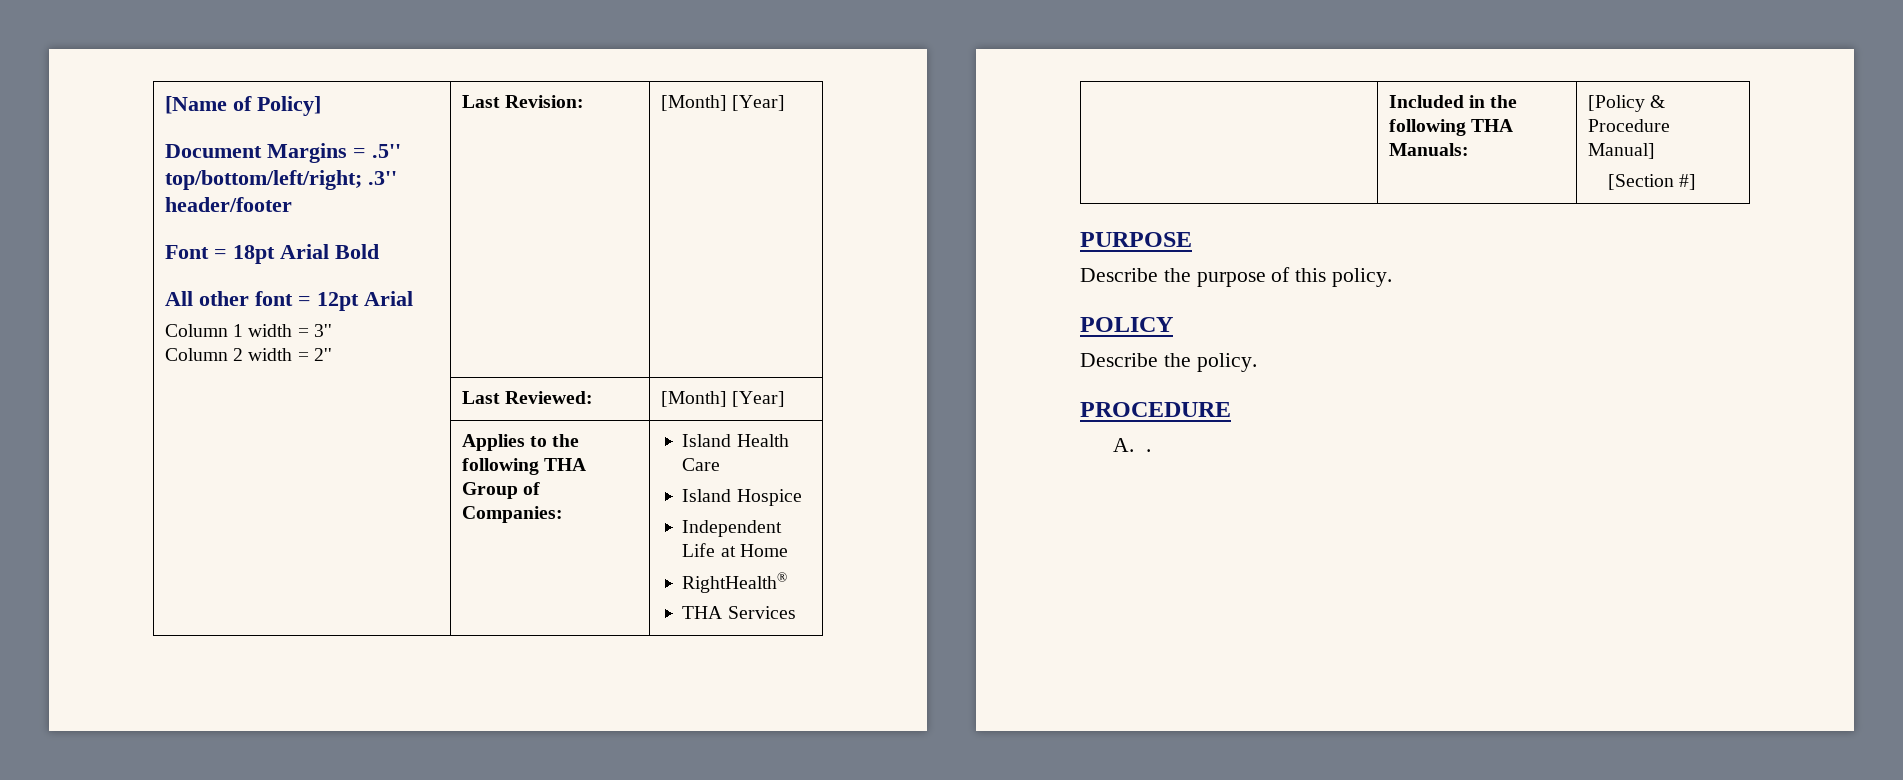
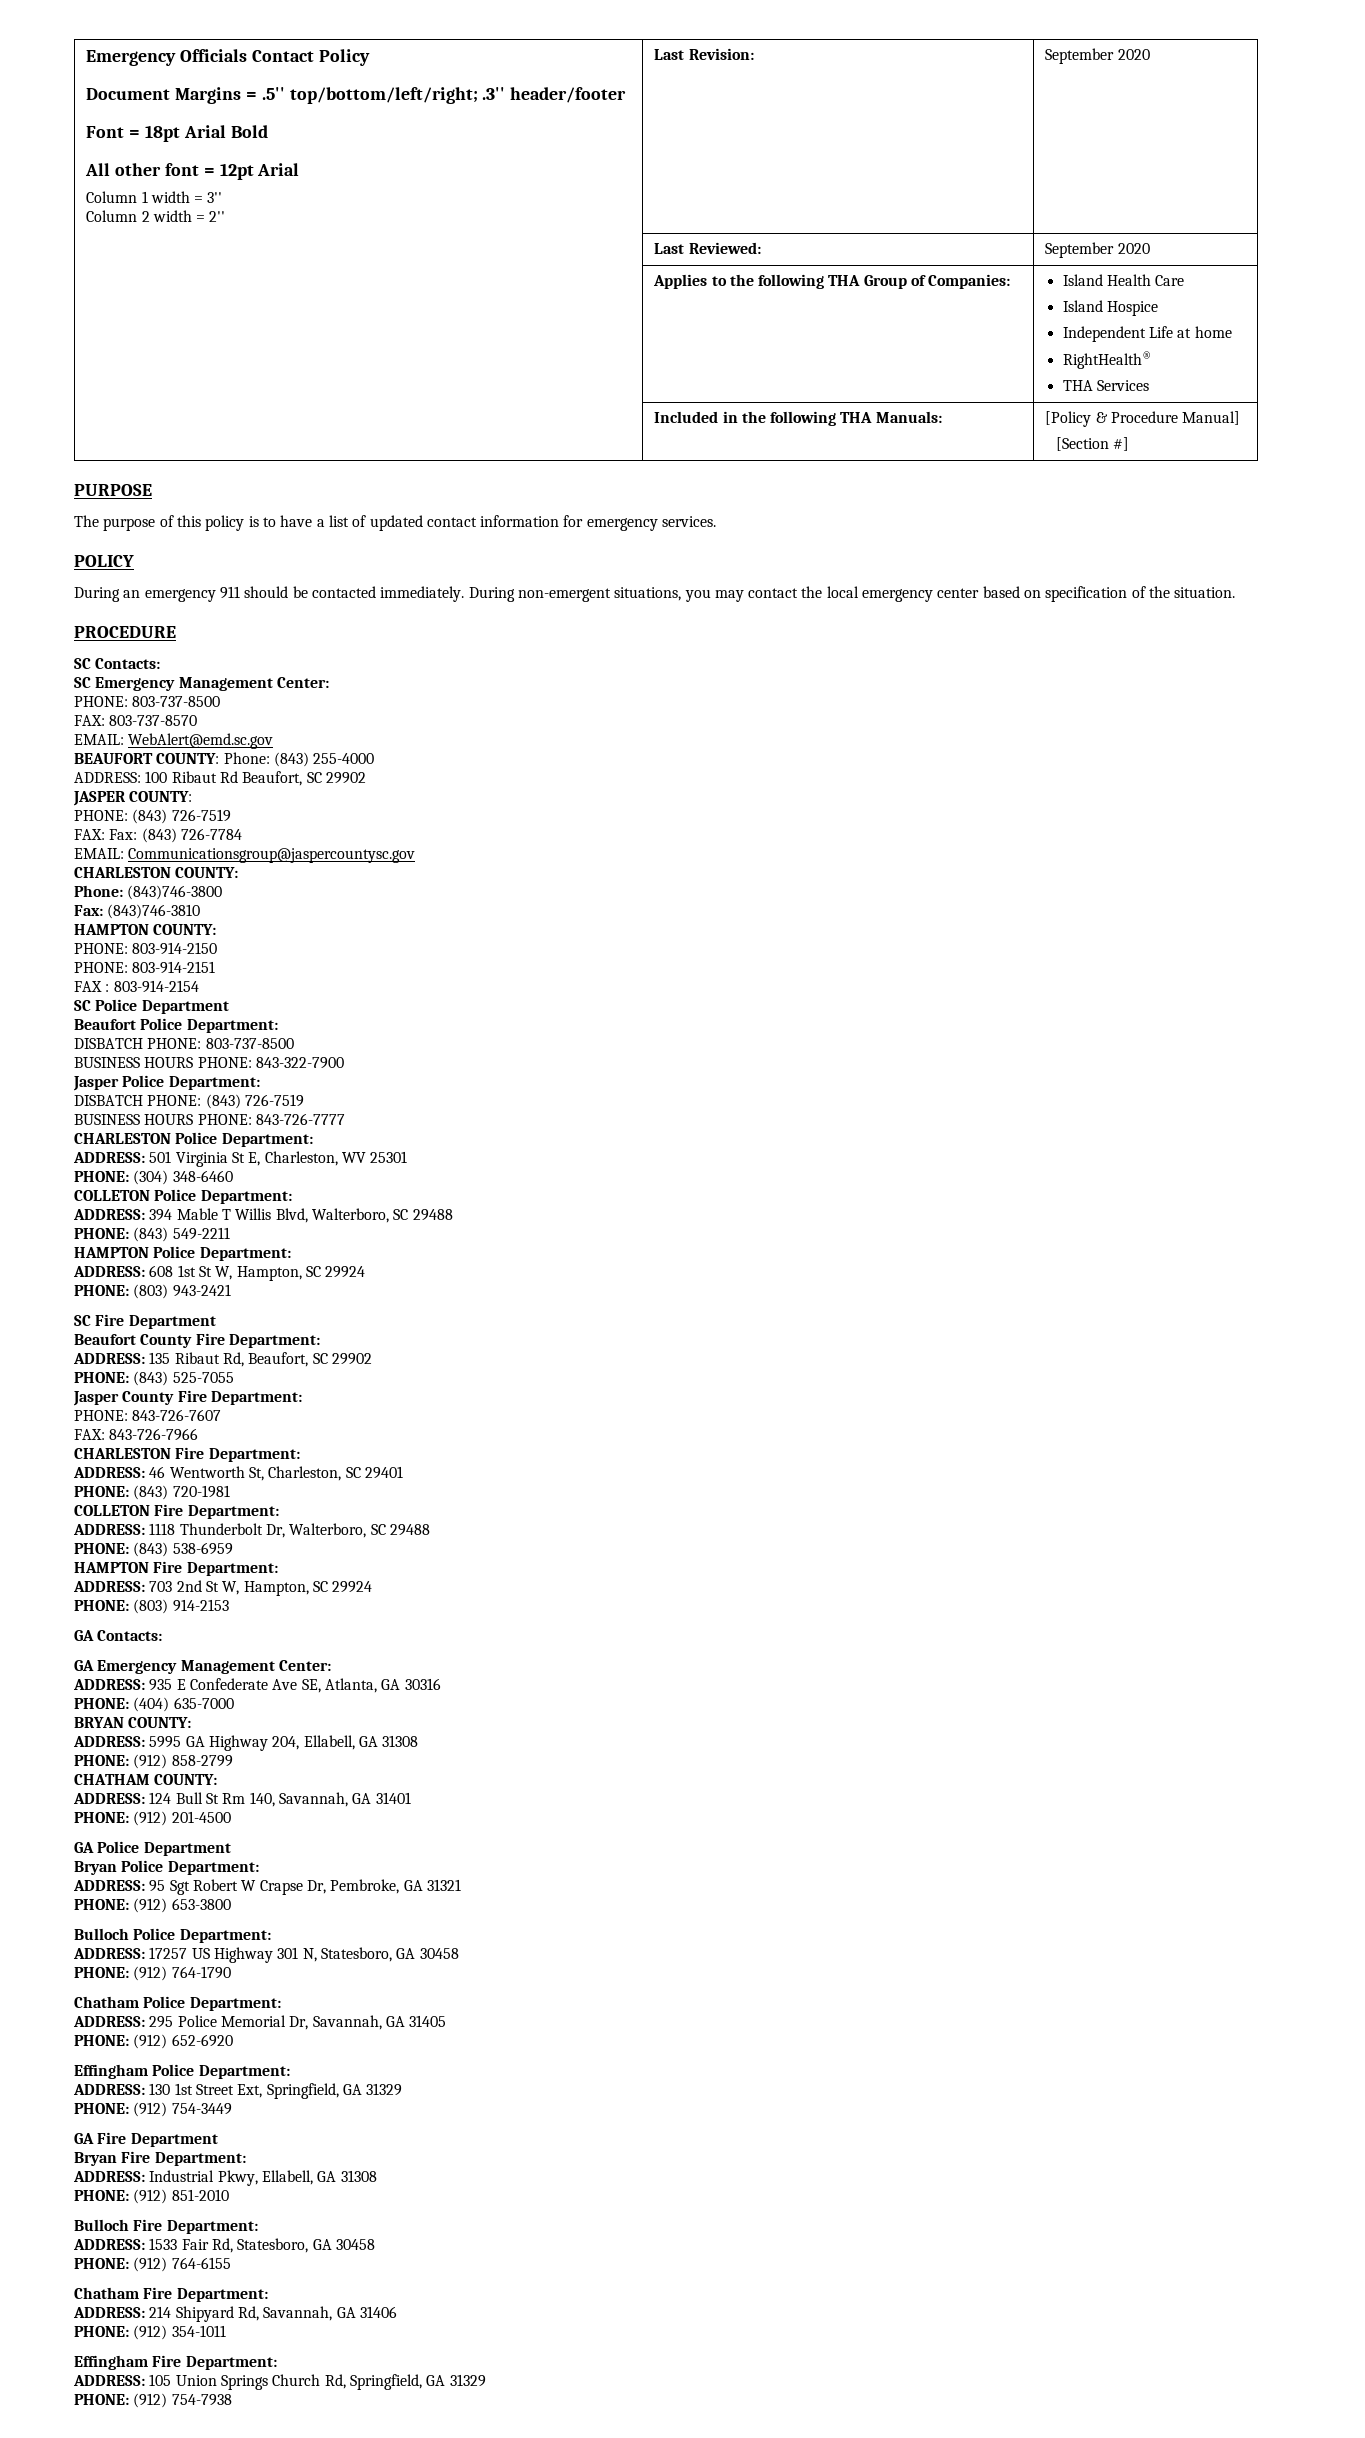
[164,96,321,116] [Name of Policy] -> [86,49,370,66] Emergency Officials Contact Policy
[660,95,786,111] [Month] [Year] -> [1045,48,1150,64] September 2020
[660,391,786,407] [Month] [Year] -> [1045,242,1150,258] September 2020
[739,544,788,557] Home -> [1194,326,1232,338] home
[1080,268,1191,282] Describe the -> [74,515,99,527] The
[1332,268,1393,287] [1080,317,1173,332] [1080,353,1257,372] [1080,402,1231,417] [1112,438,1151,452] policy. // POLICY // Describe the policy. // PROCEDURE // A. . -> [205,515,717,531] [74,555,134,567] [74,586,1236,602] [74,626,176,638] [74,658,161,669] [74,677,329,691] [74,696,221,707] [74,715,198,726] [74,733,274,749] [74,752,375,767] [74,771,366,786] [73,791,193,806] [74,809,231,824] [74,828,242,843] [74,848,416,863] [74,867,239,878] [74,885,223,900] [74,904,201,919] [74,924,217,935] [74,942,218,955] [74,961,216,974] [74,980,199,993] [74,999,229,1014] [74,1018,278,1033] [74,1038,294,1049] [74,1057,344,1069] [73,1075,260,1091] [74,1094,304,1109] [74,1113,345,1125] [74,1132,313,1147] [73,1151,408,1167] [74,1170,233,1185] [74,1189,292,1204] [73,1208,453,1223] [74,1227,230,1242] [74,1246,291,1261] [73,1265,366,1281] [74,1284,231,1299] [74,1314,216,1329] [74,1333,320,1348] [73,1352,372,1367] [74,1371,234,1386] [73,1390,302,1406] [74,1409,222,1421] [74,1428,199,1441] [74,1447,300,1462] [73,1466,403,1481] [74,1485,230,1500] [74,1504,279,1519] [73,1523,430,1538] [74,1542,233,1557] [74,1561,278,1576] [73,1580,373,1596] [74,1599,229,1614] [74,1630,163,1641] [74,1660,331,1674] [73,1678,441,1693] [74,1697,234,1712] [74,1717,192,1728] [73,1735,419,1751] [74,1754,233,1769] [74,1774,218,1785] [73,1792,411,1807] [74,1811,231,1826] [74,1841,231,1856] [74,1860,259,1875] [73,1879,461,1895] [74,1898,231,1913] [74,1928,271,1943] [73,1947,459,1963] [74,1966,231,1981] [74,1996,281,2011] [73,2015,447,2030] [74,2034,233,2049] [74,2064,290,2079] [73,2083,403,2099] [74,2102,232,2117] [74,2132,218,2147] [74,2151,246,2166] [73,2170,377,2186] [74,2189,229,2204] [74,2219,258,2234] [73,2238,375,2253] [74,2257,231,2272] [74,2287,268,2302] [73,2306,397,2322] [74,2325,226,2340] [74,2355,277,2370] [73,2374,486,2390] [74,2393,232,2408] policy is to have a list of updated contact information for emergency services. // POLICY // During an emergency 911 should be contacted immediately. During non-emergent situations, you may contact the local emergency center based on specification of the situation. // PROCEDURE // SC Contacts: // SC Emergency Management Center: // PHONE: 803-737-8500 // FAX: 803-737-8570 // EMAIL: WebAlert@emd.sc.gov // BEAUFORT COUNTY: Phone: (843) 255-4000 // ADDRESS: 100 Ribaut Rd Beaufort, SC 29902 // JASPER COUNTY: // PHONE: (843) 726-7519 // FAX: Fax: (843) 726-7784 // EMAIL: Communicationsgroup@jaspercountysc.gov // CHARLESTON COUNTY: // Phone: (843)746-3800 // Fax: (843)746-3810 // HAMPTON COUNTY: // PHONE: 803-914-2150 // PHONE: 803-914-2151 // FAX : 803-914-2154 // SC Police Department // Beaufort Police Department: // DISBATCH PHONE: 803-737-8500 // BUSINESS HOURS PHONE: 843-322-7900 // Jasper Police Department: // DISBATCH PHONE: (843) 726-7519 // BUSINESS HOURS PHONE: 843-726-7777 // CHARLESTON Police Department: // ADDRESS: 501 Virginia St E, Charleston, WV 25301 // PHONE: (304) 348-6460 // COLLETON Police Department: // ADDRESS: 394 Mable T Willis Blvd, Walterboro, SC 29488 // PHONE: (843) 549-2211 // HAMPTON Police Department: // ADDRESS: 608 1st St W, Hampton, SC 29924 // PHONE: (803) 943-2421 // SC Fire Department // Beaufort County Fire Department: // ADDRESS: 135 Ribaut Rd, Beaufort, SC 29902 // PHONE: (843) 525-7055 // Jasper County Fire Department: // PHONE: 843-726-7607 // FAX: 843-726-7966 // CHARLESTON Fire Department: // ADDRESS: 46 Wentworth St, Charleston, SC 29401 // PHONE: (843) 720-1981 // COLLETON Fire Department: // ADDRESS: 1118 Thunderbolt Dr, Walterboro, SC 29488 // PHONE: (843) 538-6959 // HAMPTON Fire Department: // ADDRESS: 703 2nd St W, Hampton, SC 29924 // PHONE: (803) 914-2153 // GA Contacts: // GA Emergency Management Center: // ADDRESS: 935 E Confederate Ave SE, Atlanta, GA 30316 // PHONE: (404) 635-7000 // BRYAN COUNTY: // ADDRESS: 5995 GA Highway 204, Ellabell, GA 31308 // PHONE: (912) 858-2799 // CHATHAM COUNTY: // ADDRESS: 124 Bull St Rm 140, Savannah, GA 31401 // PHONE: (912) 201-4500 // GA Police Department // Bryan Police Department: // ADDRESS: 95 Sgt Robert W Crapse Dr, Pembroke, GA 31321 // PHONE: (912) 653-3800 // Bulloch Police Department: // ADDRESS: 17257 US Highway 301 N, Statesboro, GA 30458 // PHONE: (912) 764-1790 // Chatham Police Department: // ADDRESS: 295 Police Memorial Dr, Savannah, GA 31405 // PHONE: (912) 652-6920 // Effingham Police Department: // ADDRESS: 130 1st Street Ext, Springfield, GA 31329 // PHONE: (912) 754-3449 // GA Fire Department // Bryan Fire Department: // ADDRESS: Industrial Pkwy, Ellabell, GA 31308 // PHONE: (912) 851-2010 // Bulloch Fire Department: // ADDRESS: 1533 Fair Rd, Statesboro, GA 30458 // PHONE: (912) 764-6155 // Chatham Fire Department: // ADDRESS: 214 Shipyard Rd, Savannah, GA 31406 // PHONE: (912) 354-1011 // Effingham Fire Department: // ADDRESS: 105 Union Springs Church Rd, Springfield, GA 31329 // PHONE: (912) 754-7938

